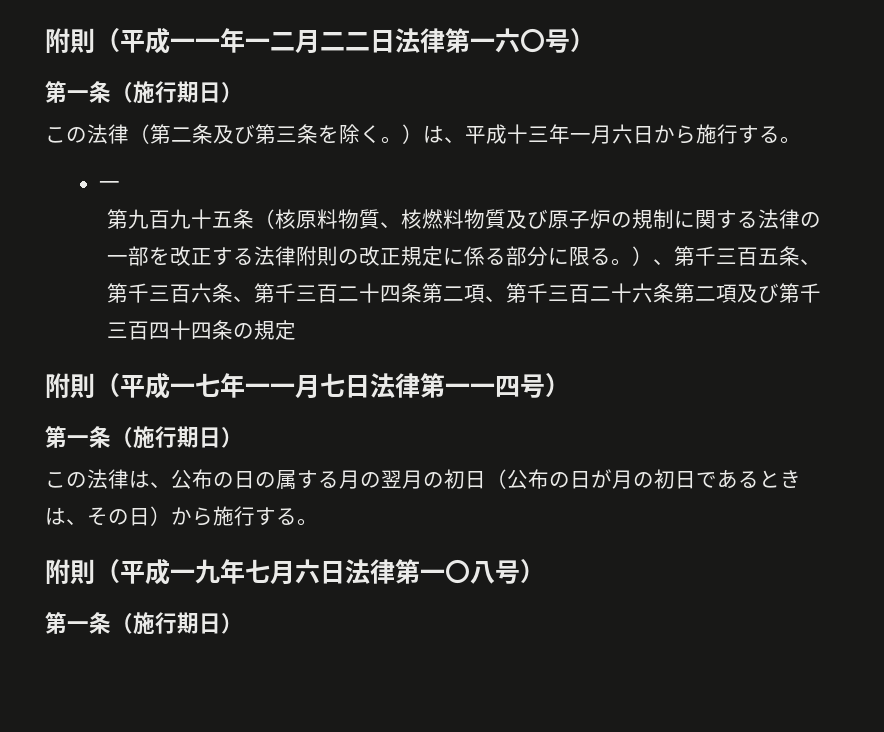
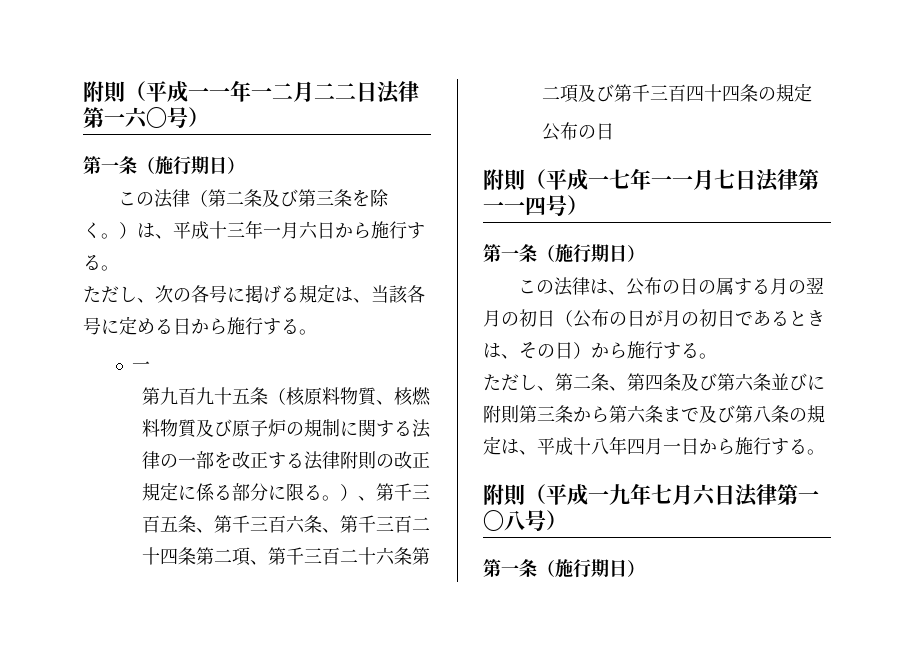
(801, 140) none -> [83,284,425,304] [83,316,317,335] // ただし、次の各号に掲げる規定は、当該各号に定める日から施行する。
(297, 330) none -> [541,122,614,141] // 公布の日
(318, 522) none -> [483,373,825,391] [483,405,825,424] [483,436,825,455] // ただし、第二条、第四条及び第六条並びに附則第三条から第六条まで及び第八条の規定は、平成十八年四月一日から施行する。

